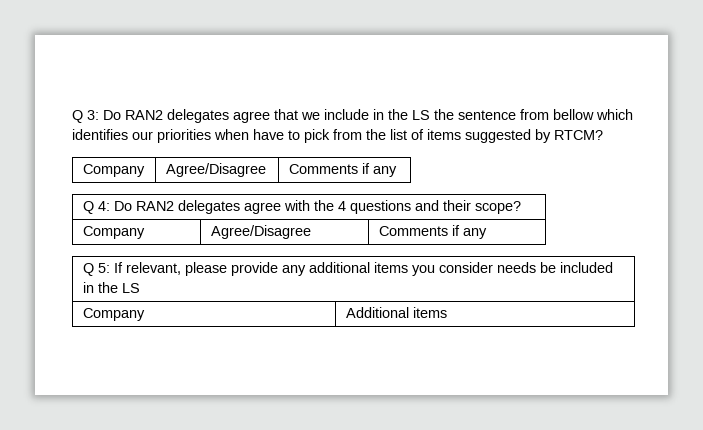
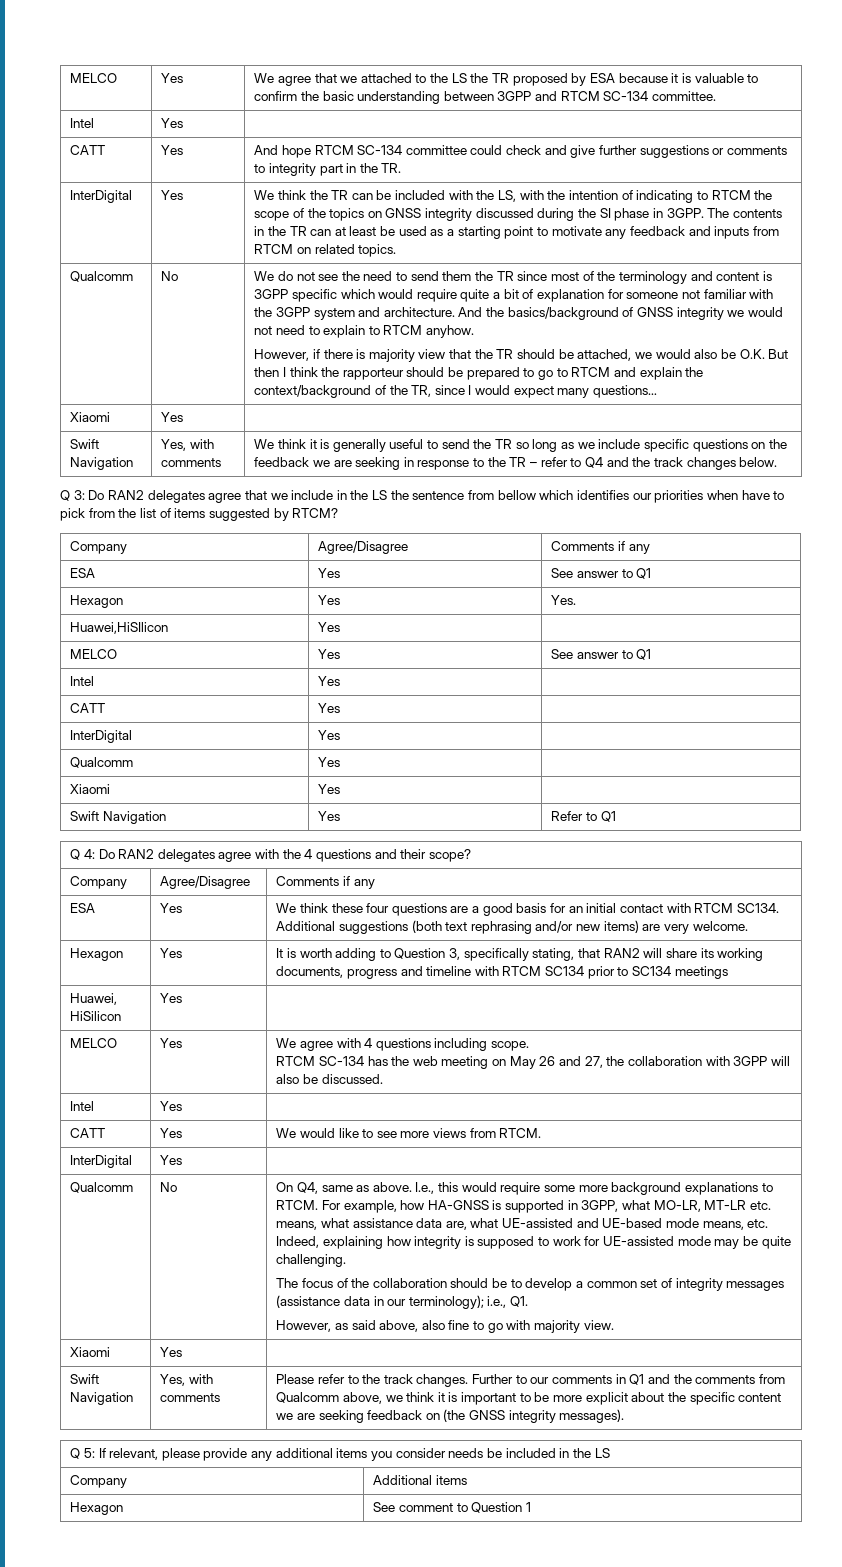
(72, 116) none -> [70,73,118,83] [161,73,184,83] [254,73,759,86] [254,91,717,104] [70,118,95,128] [161,118,184,128] [70,145,106,155] [161,145,184,155] [254,145,787,158] [254,163,402,176] [70,190,133,203] [161,190,184,200] [254,190,773,203] [254,208,782,221] [254,226,779,239] [254,244,397,257] [70,271,134,282] [161,271,179,281] [254,271,772,284] [254,289,774,302] [254,307,783,320] [254,325,475,338] [254,349,789,362] [254,367,704,380] [254,385,658,398] [70,412,111,422] [161,412,184,422] [70,439,100,449] [70,457,134,470] [161,439,214,451] [161,458,222,467] [254,439,787,452] [254,457,778,470] MELCO | Yes | We agree that we attached to the LS the TR proposed by ESA because it is valuable to confirm the basic understanding between 3GPP and RTCM SC-134 committee. // Intel | Yes | // CATT | Yes | And hope RTCM SC-134 committee could check and give further suggestions or comments to integrity part in the TR. // InterDigital | Yes | We think the TR can be included with the LS, with the intention of indicating to RTCM the scope of the topics on GNSS integrity discussed during the SI phase in 3GPP. The contents in the TR can at least be used as a starting point to motivate any feedback and inputs from RTCM on related topics. // Qualcomm | No | We do not see the need to send them the TR since most of the terminology and content is 3GPP specific which would require quite a bit of explanation for someone not familiar with the 3GPP system and architecture. And the basics/background of GNSS integrity we would not need to explain to RTCM anyhow. // However, if there is majority view that the TR should be attached, we would also be O.K. But then I think the rapporteur should be prepared to go to RTCM and explain the context/background of the TR, since I would expect many questions… // Xiaomi | Yes | // Swift Navigation | Yes, with comments | We think it is generally useful to send the TR so long as we include specific questions on the feedback we are seeking in response to the TR – refer to Q4 and the track changes below. //
(397, 171) none -> [70,568,96,578] [318,568,341,578] [551,568,652,579] [70,595,124,608] [318,595,341,605] [551,595,577,605] [70,622,169,634] [318,622,341,632] [70,649,118,659] [318,649,341,659] [551,649,652,660] [70,676,95,686] [318,676,341,686] [70,703,106,713] [318,703,341,713] [70,730,133,743] [318,730,341,740] [70,757,134,768] [318,757,341,767] [70,784,111,794] [318,784,341,794] [70,811,166,824] [318,811,341,821] [551,811,616,822] // ESA | Yes | See answer to Q1 // Hexagon | Yes | Yes. // Huawei,HiSIlicon | Yes | // MELCO | Yes | See answer to Q1 // Intel | Yes | // CATT | Yes | // InterDigital | Yes | // Qualcomm | Yes | // Xiaomi | Yes | // Swift Navigation | Yes | Refer to Q1
(487, 233) none -> [70,903,96,913] [160,903,183,913] [276,903,779,916] [276,920,748,934] [70,948,124,961] [160,948,183,958] [276,948,764,961] [276,966,728,979] [70,993,118,1005] [70,1011,122,1021] [160,993,183,1003] [70,1038,118,1048] [160,1038,183,1048] [276,1038,530,1051] [276,1056,790,1069] [276,1074,383,1084] [70,1101,95,1111] [160,1101,183,1111] [70,1128,106,1138] [160,1128,183,1138] [276,1128,542,1138] [70,1155,133,1168] [160,1155,183,1165] [70,1182,134,1193] [160,1182,178,1192] [276,1182,773,1195] [276,1200,771,1213] [276,1218,769,1230] [276,1236,791,1249] [276,1254,347,1267] [276,1278,785,1291] [276,1295,529,1309] [276,1320,614,1333] [70,1347,111,1357] [160,1347,183,1357] [70,1374,100,1384] [70,1392,134,1405] [160,1374,213,1386] [160,1393,221,1402] [276,1374,785,1387] [276,1392,782,1405] [276,1409,625,1423] // ESA | Yes | We think these four questions are a good basis for an initial contact with RTCM SC134. Additional suggestions (both text rephrasing and/or new items) are very welcome. // Hexagon | Yes | It is worth adding to Question 3, specifically stating, that RAN2 will share its working documents, progress and timeline with RTCM SC134 prior to SC134 meetings // Huawei, HiSilicon | Yes | // MELCO | Yes | We agree with 4 questions including scope. // RTCM SC-134 has the web meeting on May 26 and 27, the collaboration with 3GPP will also be discussed. // Intel | Yes | // CATT | Yes | We would like to see more views from RTCM. // InterDigital | Yes | // Qualcomm | No | On Q4, same as above. I.e., this would require some more background explanations to RTCM. For example, how HA-GNSS is supported in 3GPP, what MO-LR, MT-LR etc. means, what assistance data are, what UE-assisted and UE-based mode means, etc. Indeed, explaining how integrity is supposed to work for UE-assisted mode may be quite challenging. // The focus of the collaboration should be to develop a common set of integrity messages (assistance data in our terminology); i.e., Q1. // However, as said above, also fine to go with majority view. // Xiaomi | Yes | // Swift Navigation | Yes, with comments | Please refer to the track changes. Further to our comments in Q1 and the comments from Qualcomm above, we think it is important to be more explicit about the specific content we are seeking feedback on (the GNSS integrity messages).
(447, 312) none -> [70,1502,124,1515] [373,1502,531,1513] // Hexagon | See comment to Question 1

